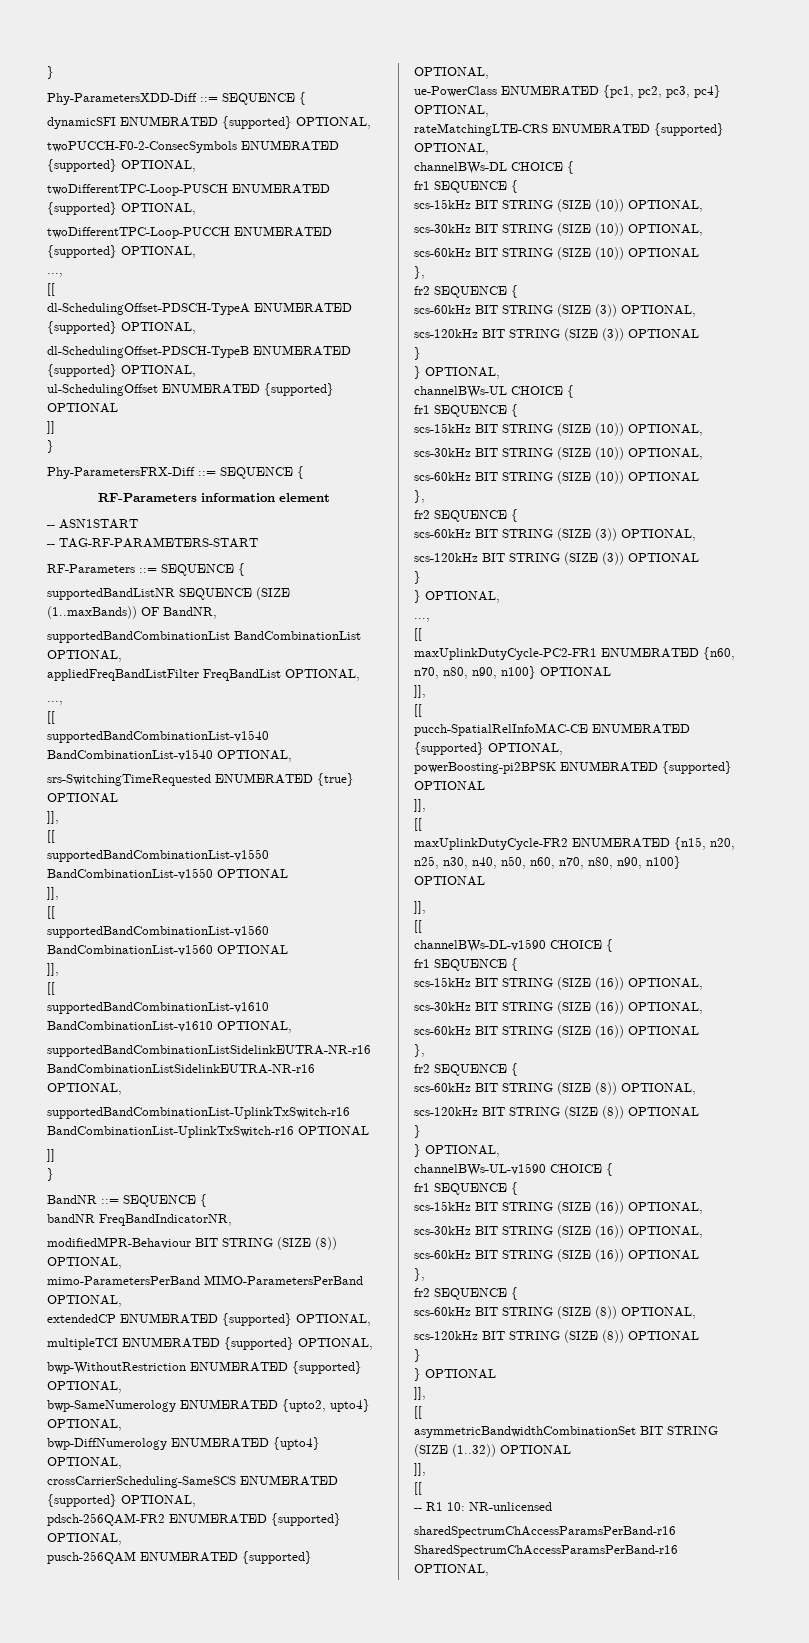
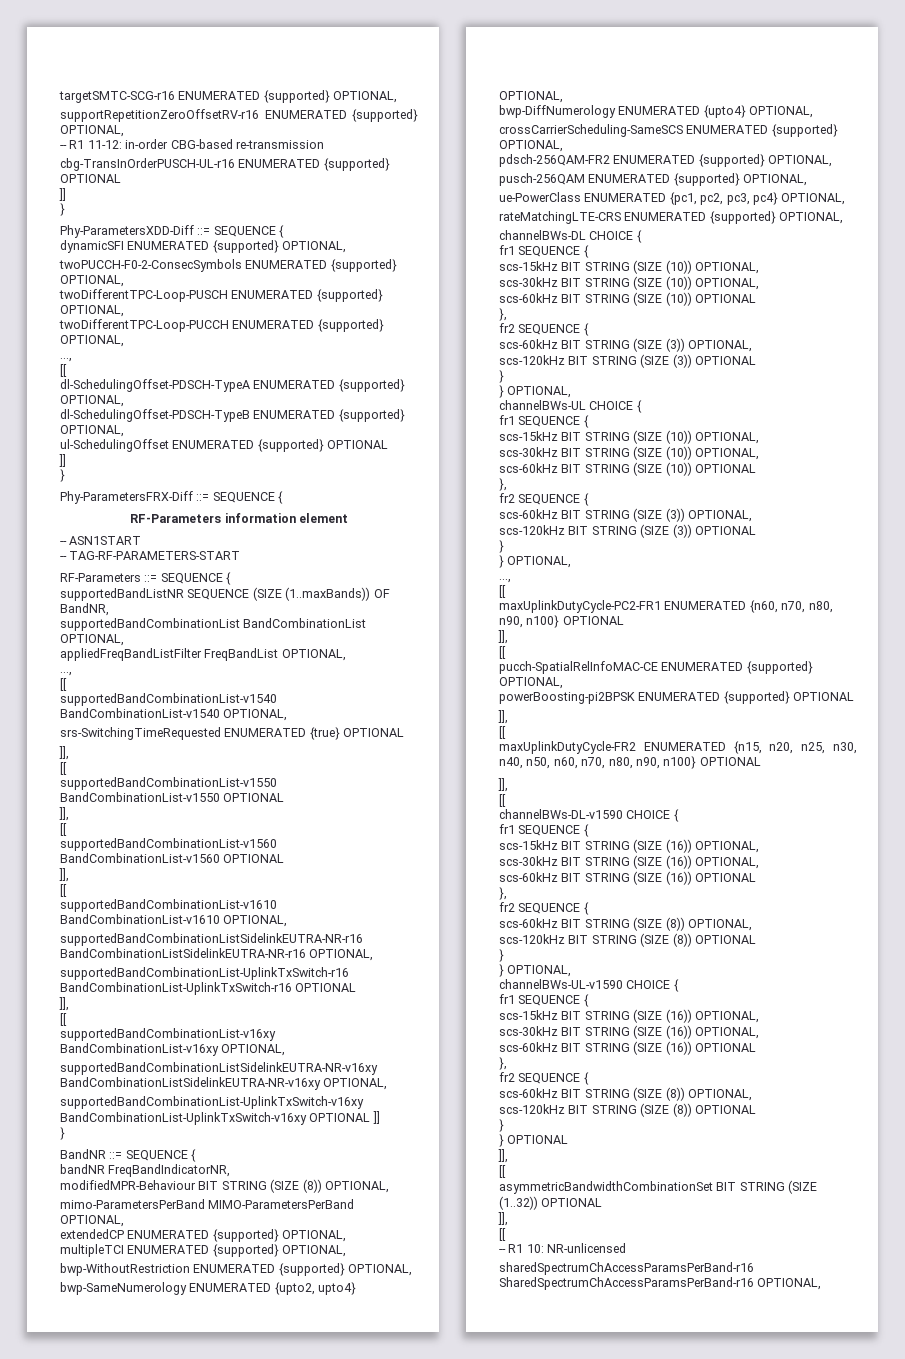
(47, 72) none -> [59,90,398,103] [60,109,418,122] [60,125,124,137] [60,139,324,149] [60,158,390,171] [60,174,121,183] [59,188,66,201] targetSMTC-SCG-r16 ENUMERATED {supported} OPTIONAL, // supportRepetitionZeroOffsetRV-r16 ENUMERATED {supported} OPTIONAL, // -- R1 11-12: in-order CBG-based re-transmission // cbg-TransInOrderPUSCH-UL-r16 ENUMERATED {supported} OPTIONAL // ]] //
(369, 1131) none -> [59,997,69,1011] [60,1013,67,1026] [60,1028,276,1041] [60,1043,286,1056] [60,1062,378,1075] [60,1077,388,1090] [60,1096,364,1109] [60,1112,371,1125] ]], // [[ // supportedBandCombinationList-v16xy BandCombinationList-v16xy OPTIONAL, // supportedBandCombinationListSidelinkEUTRA-NR-v16xy BandCombinationListSidelinkEUTRA-NR-v16xy OPTIONAL, // supportedBandCombinationList-UplinkTxSwitch-v16xy BandCombinationList-UplinkTxSwitch-v16xy OPTIONAL

